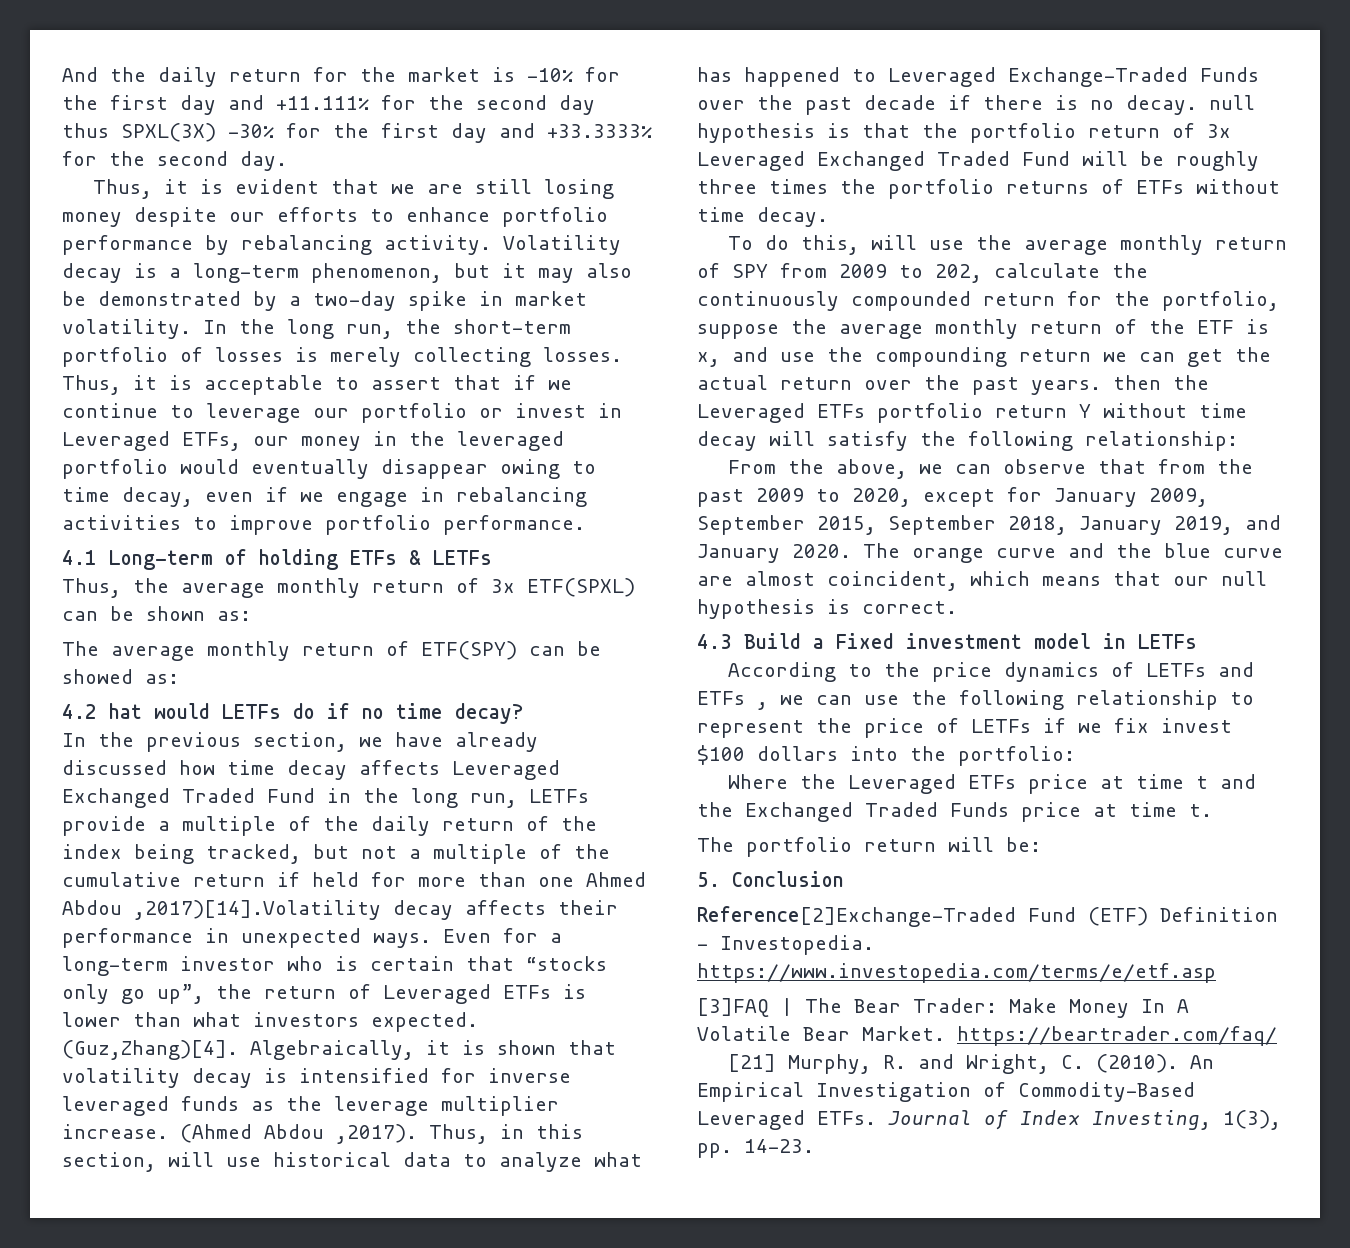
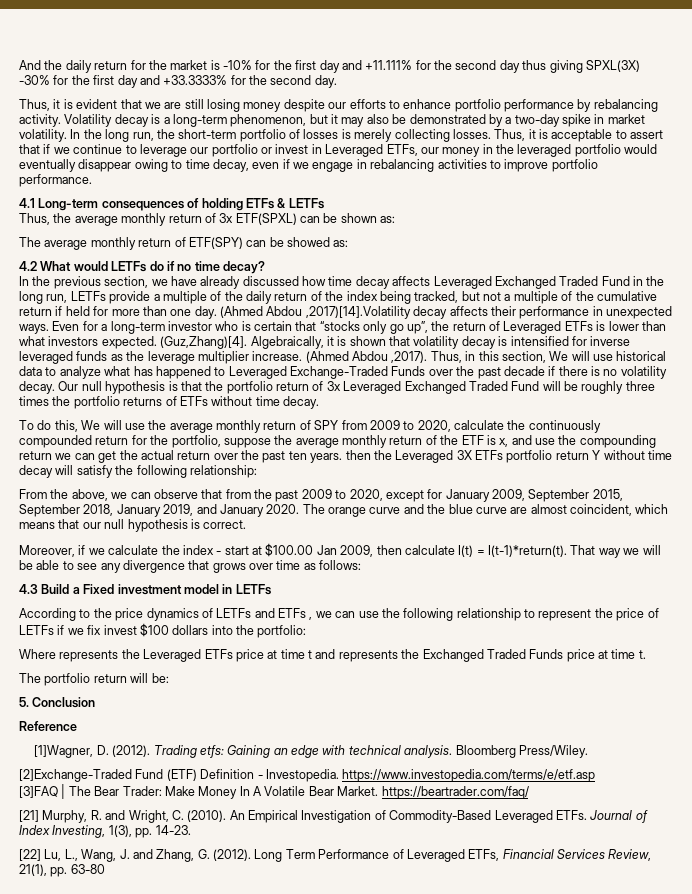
(109, 130) none -> [549,60,583,73] giving
(213, 560) none -> [101,201,184,211] consequences
[109,703,142,719] hat -> [40,261,72,271] What
[586,872,646,887] Ahmed -> [194,306,263,319] day. (Ahmed
(156, 1162) none -> [549,351,569,361] We
[1126,95,1197,115] decay. -> [620,366,667,379] [19,381,79,394] volatility decay. Our
(860, 245) none -> [81,420,101,430] We
[935,264,982,283] 202, -> [417,420,451,432] 2020,
(1019, 386) none -> [288,451,307,460] ten
(805, 413) none -> [456,450,472,460] 3X
(957, 607) none -> [19,543,661,558] [19,560,362,573] // Moreover, if we calculate the index - start at $100.00 Jan 2009, then calculate I(t) = I(t-1)*return(t). That way we will be able to see any divergence that grows over time as follows:
(789, 781) none -> [59,650,119,662] represents
(1257, 781) none -> [338,650,398,662] represents
[697,906,1016,927] Reference[2]Exchange-Traded -> [19,721,77,731] [34,745,588,758] [19,769,132,782] Reference // [1]Wagner, D. (2012). Trading etfs: Gaining an edge with technical analysis. Bloomberg Press/Wiley. // [2]Exchange-Traded
(814, 1146) none -> [19,849,652,862] [19,864,105,877] // [22] Lu, L., Wang, J. and Zhang, G. (2012). Long Term Performance of Leveraged ETFs, Financial Services Review, 21(1), pp. 63-80

